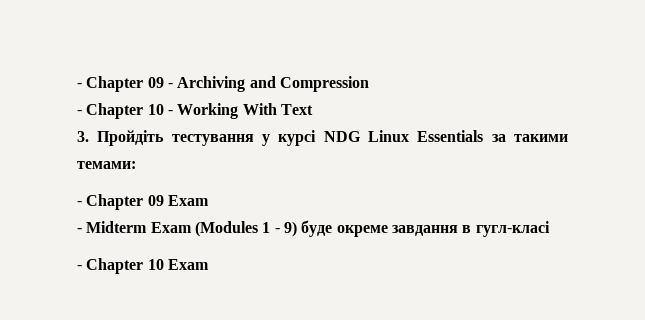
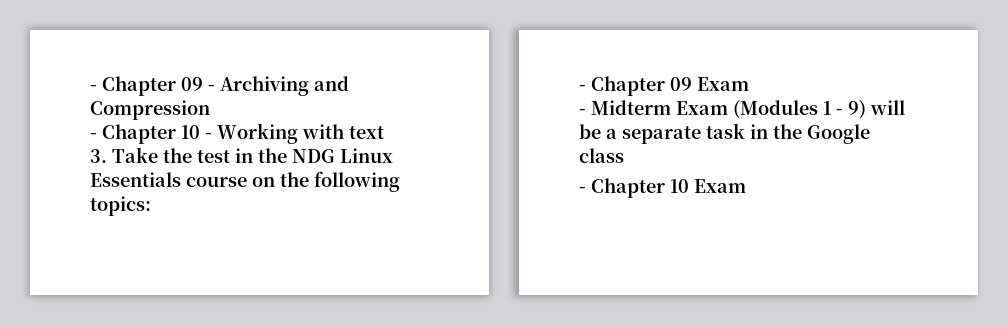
[242,103,313,115] With Text -> [302,124,384,139] with text
[97,130,568,146] [77,161,136,169] Пройдіть тестування у курсі NDG Linux Essentials за такими темами: -> [112,147,393,163] [90,171,400,192] [90,196,151,216] Take the test in the NDG Linux Essentials course on the following topics:
[301,220,550,237] буде окреме завдання в гугл-класі -> [870,100,905,115] [579,123,870,144] [579,148,624,163] will be a separate task in the Google class

